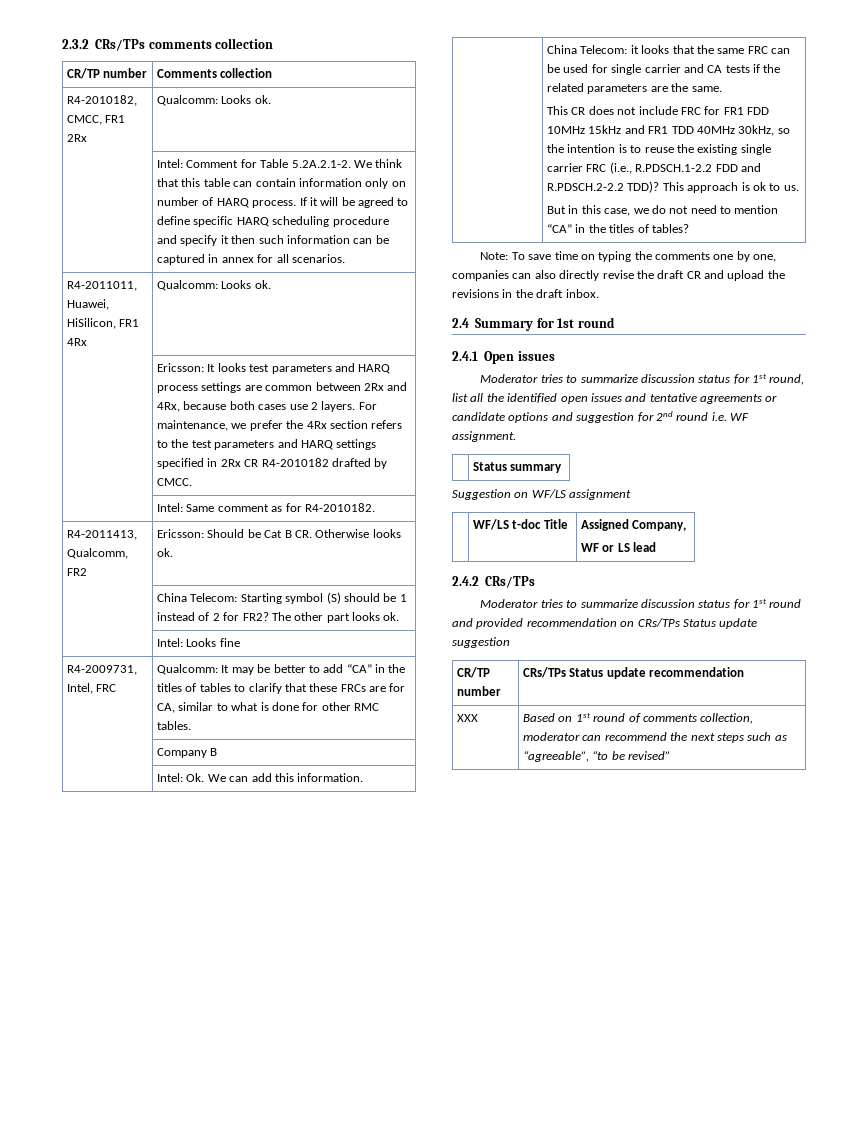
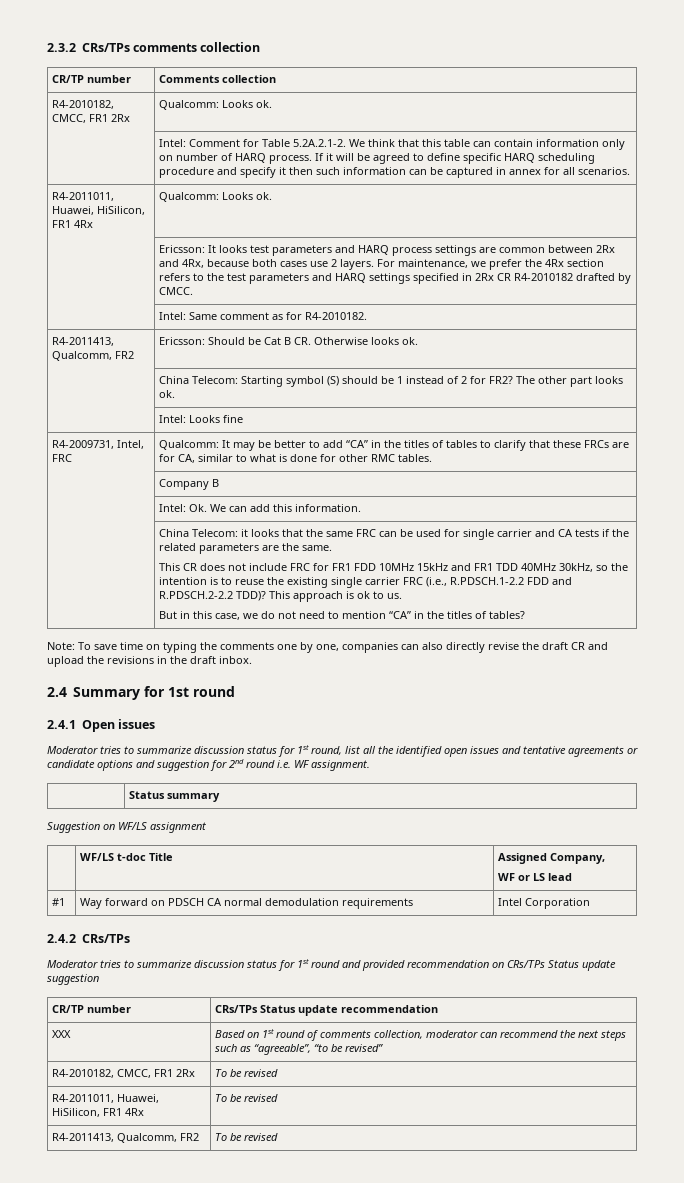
(657, 547) none -> [51,898,65,906] [79,898,413,909] [497,898,590,909] // #1 | Way forward on PDSCH CA normal demodulation requirements | Intel Corporation
(671, 755) none -> [51,1069,195,1078] [214,1069,278,1077] [51,1094,159,1103] [51,1108,144,1117] [214,1094,278,1102] [51,1133,199,1143] [214,1133,278,1141] // R4-2010182, CMCC, FR1 2Rx | To be revised // R4-2011011, Huawei, HiSilicon, FR1 4Rx | To be revised // R4-2011413, Qualcomm, FR2 | To be revised

